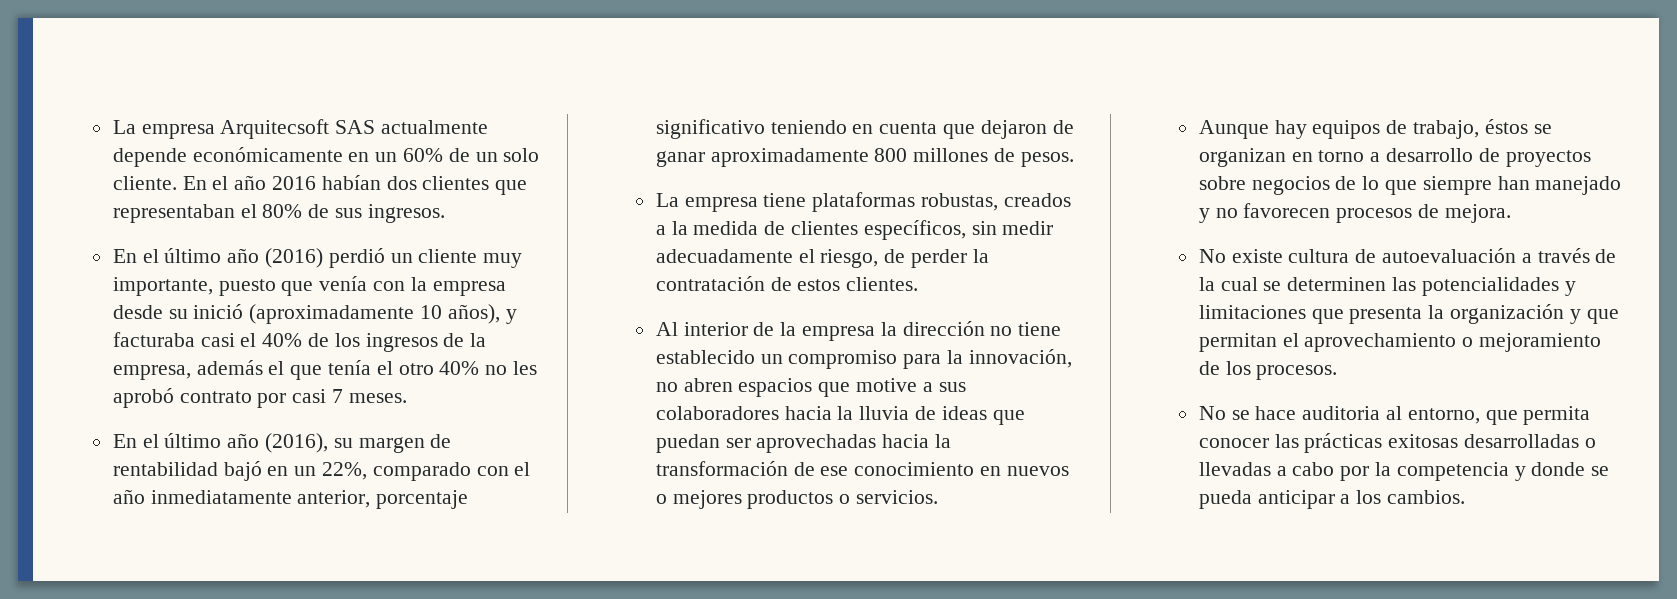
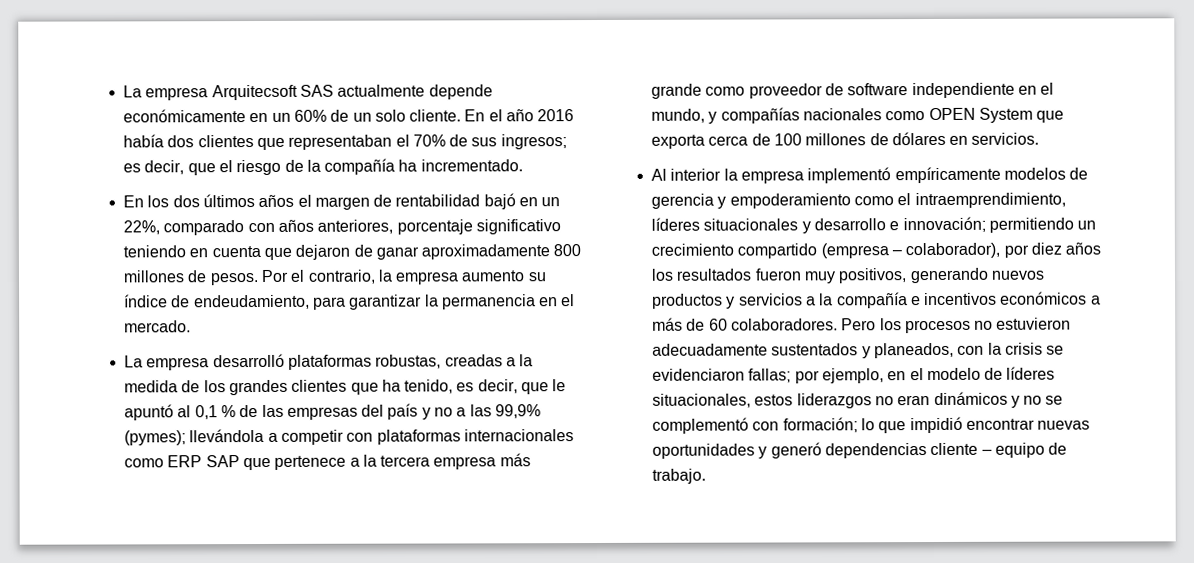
[321,175,381,190] habían -> [122,134,164,148] había
[262,204,303,218] 80% -> [412,134,446,147] 70%
[367,204,445,223] [112,248,523,268] [112,276,506,296] [112,304,517,324] [112,332,487,352] [112,360,538,380] [112,388,407,408] [112,433,353,453] ingresos. // En el último año (2016) perdió un cliente muy importante, puesto que venía con la empresa desde su inició (aproximadamente 10 años), y facturaba casi el 40% de los ingresos de la empresa, además el que tenía el otro 40% no les aprobó contrato por casi 7 meses. // En el último año (2016), su -> [500,134,567,150] [122,158,523,176] [122,194,312,208] ingresos; es decir, que el riesgo de la compañía ha incrementado. // En los dos últimos años el
[514,462,531,476] [112,489,371,508] el año inmediatamente anterior, -> [277,219,394,234] años anteriores,
[655,193,807,212] // La empresa tiene -> [260,269,546,285] [123,294,576,310] [123,320,191,333] [123,353,285,371] Por el contrario, la empresa aumento su índice de endeudamiento, para garantizar la permanencia en el mercado. // La empresa desarrolló
[1003,193,1071,207] creados -> [444,354,503,367] creadas
[791,220,1054,240] [655,249,989,268] [655,276,919,291] clientes específicos, sin medir adecuadamente el riesgo, de perder la contratación de estos clientes. -> [203,379,567,396] [123,403,542,421] [123,428,574,446] [123,453,531,471] [650,82,1055,99] [650,107,1065,124] [650,131,1040,149] los grandes clientes que ha tenido, es decir, que le apuntó al 0,1 % de las empresas del país y no a las 99,9% (pymes); llevándola a competir con plataformas internacionales como ERP SAP que pertenece a la tercera empresa más grande como proveedor de software independiente en el mundo, y compañías nacionales como OPEN System que exporta cerca de 100 millones de dólares en servicios.
[753,321,1062,341] [655,349,1072,369] [655,378,966,397] [655,406,1025,425] [655,434,952,453] [655,461,1069,476] [655,490,939,509] [1198,119,1552,139] [1198,148,1591,167] [1198,176,1622,195] [1198,203,1511,223] [1198,248,1617,263] [1198,277,1576,296] [1198,304,1619,324] [1198,333,1602,352] [1198,361,1338,380] [1198,406,1591,425] [1198,433,1596,453] [1198,462,1610,481] [1198,490,1466,509] de la empresa la dirección no tiene establecido un compromiso para la innovación, no abren espacios que motive a sus colaboradores hacia la lluvia de ideas que puedan ser aprovechadas hacia la transformación de ese conocimiento en nuevos o mejores productos o servicios. // Aunque hay equipos de trabajo, éstos se organizan en torno a desarrollo de proyectos sobre negocios de lo que siempre han manejado y no favorecen procesos de mejora. // No existe cultura de autoevaluación a través de la cual se determinen las potencialidades y limitaciones que presenta la organización y que permitan el aprovechamiento o mejoramiento de los procesos. // No se hace auditoria al entorno, que permita conocer las prácticas exitosas desarrolladas o llevadas a cabo por la competencia y donde se pueda anticipar a los cambios. -> [723,166,1089,184] [650,192,1066,209] [650,216,1097,234] [650,242,1102,259] [650,267,1044,284] [651,291,1101,309] [651,317,1072,334] [651,342,1065,359] [651,366,1056,384] [651,391,1064,409] [651,416,1091,434] [651,442,1068,459] [651,468,706,484] la empresa implementó empíricamente modelos de gerencia y empoderamiento como el intraemprendimiento, líderes situacionales y desarrollo e innovación; permitiendo un crecimiento compartido (empresa – colaborador), por diez años los resultados fueron muy positivos, generando nuevos productos y servicios a la compañía e incentivos económicos a más de 60 colaboradores. Pero los procesos no estuvieron adecuadamente sustentados y planeados, con la crisis se evidenciaron fallas; por ejemplo, en el modelo de líderes situacionales, estos liderazgos no eran dinámicos y no se complementó con formación; lo que impidió encontrar nuevas oportunidades y generó dependencias cliente – equipo de trabajo.

